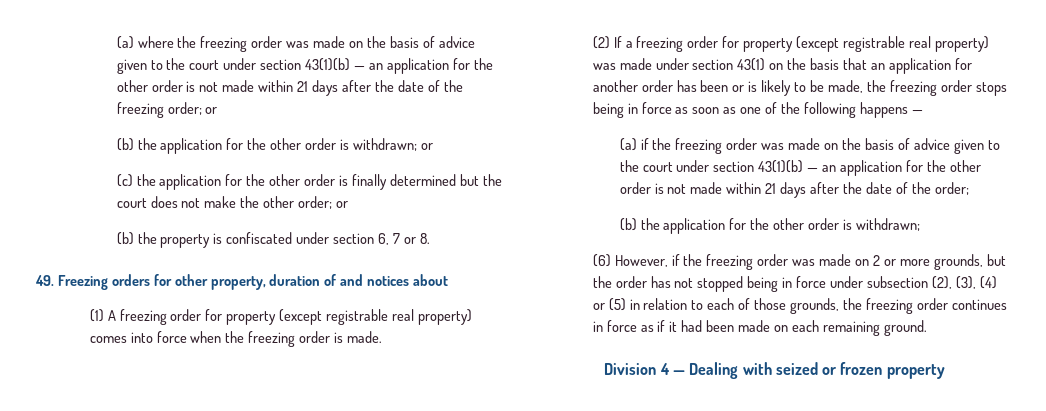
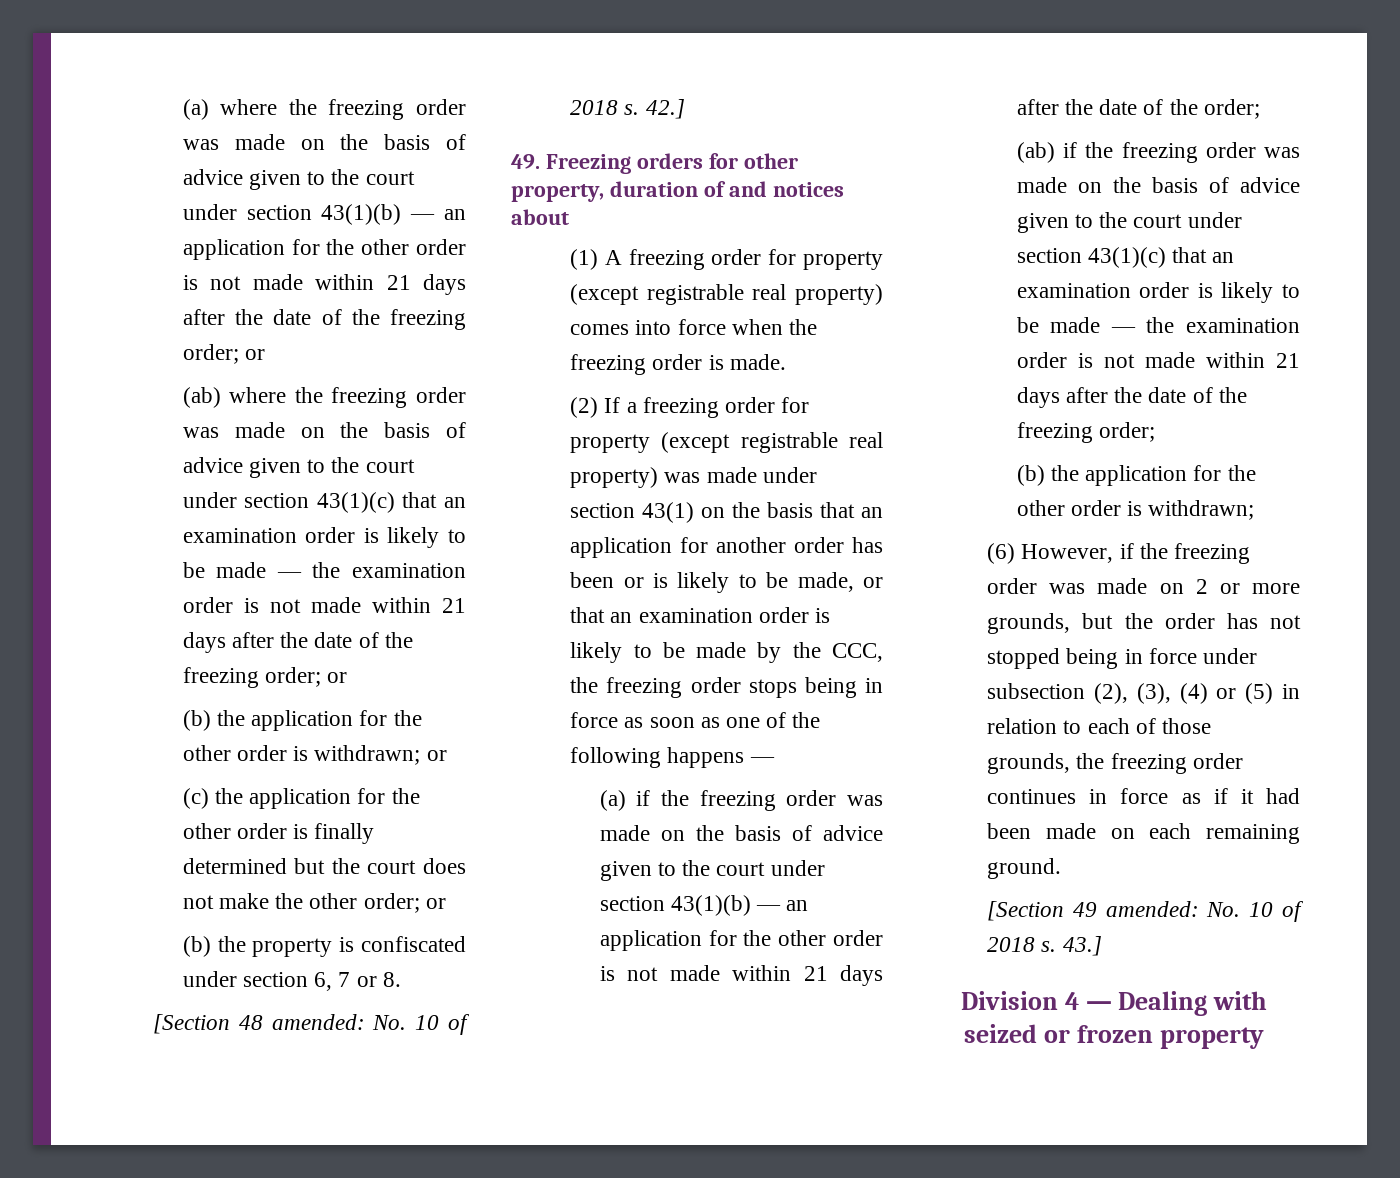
(218, 110) none -> [182,387,466,408] [182,422,466,438] [182,457,415,478] [182,492,466,513] [182,527,466,548] [182,562,466,578] [182,597,466,613] [182,632,413,653] [182,667,348,688] // (ab) where the freezing order was made on the basis of advice given to the court under section 43(1)(c) that an examination order is likely to be made — the examination order is not made within 21 days after the date of the freezing order; or
(430, 238) none -> [153,1014,470,1035] [570,99,685,119] // [Section 48 amended: No. 10 of 2018 s. 42.]
(863, 86) none -> [863,577,883,588] [570,607,831,623] [570,642,883,663] or that an examination order is likely to be made by the CCC,
(969, 188) none -> [1016,142,1300,163] [1016,177,1300,193] [1016,212,1242,233] [1016,247,1235,268] [1016,282,1300,303] [1016,317,1300,333] [1016,352,1300,368] [1016,387,1247,408] [1016,422,1156,443] // (ab) if the freezing order was made on the basis of advice given to the court under section 43(1)(c) that an examination order is likely to be made — the examination order is not made within 21 days after the date of the freezing order;
(927, 328) none -> [987,901,1304,922] [987,936,1102,956] // [Section 49 amended: No. 10 of 2018 s. 43.]

